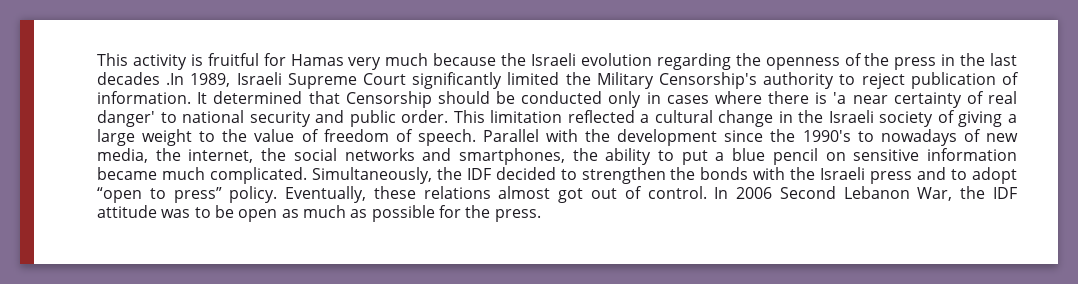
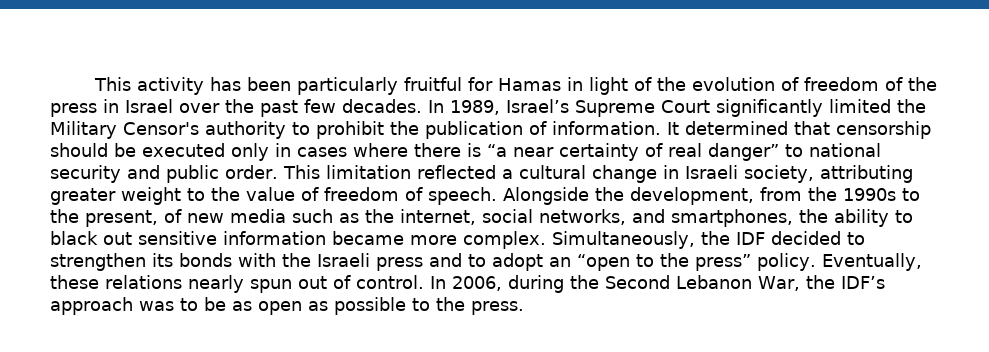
[190,53,1017,70] [97,72,282,87] is fruitful for Hamas very much because the Israeli evolution regarding the openness of the press in the last decades .In 1989, Israeli -> [209,77,937,95] [50,99,569,117] has been particularly fruitful for Hamas in light of the evolution of freedom of the press in Israel over the past few decades. In 1989, Israel’s
[659,72,757,89] Censorship's -> [123,122,199,135] Censor's
[861,73,905,89] reject -> [316,121,419,139] prohibit the
[345,91,432,108] Censorship -> [836,121,931,139] censorship
[521,91,603,104] conducted -> [142,143,225,157] executed
[833,92,847,104] 'a -> [487,144,507,157] “a
[97,110,155,127] danger' -> [708,143,779,161] danger”
[798,110,1017,127] [97,129,135,146] the Israeli society of giving a large -> [684,165,913,183] [50,188,116,205] Israeli society, attributing greater
[482,129,1019,146] [97,148,415,163] Parallel with the development since the 1990's to nowadays of new media, the internet, the social networks -> [503,187,920,205] [50,209,626,227] Alongside the development, from the 1990s to the present, of new media such as the internet, social networks,
[681,148,846,165] put a blue pencil on -> [50,231,132,245] black out
[161,167,307,184] much complicated. -> [410,231,546,249] more complex.
[670,167,696,180] the -> [152,253,173,267] its
(1018, 175) none -> [549,257,571,267] an
(166, 193) none -> [659,253,689,267] the
[498,186,584,203] almost got -> [188,275,292,293] nearly spun
[736,187,773,199] 2006 -> [452,275,599,293] 2006, during the
[993,187,1018,199] [97,205,157,218] IDF attitude -> [840,276,885,289] [50,297,133,315] IDF’s approach
(234, 211) none -> [232,301,252,311] as
[302,205,461,222] much as possible for -> [334,297,430,315] possible to

